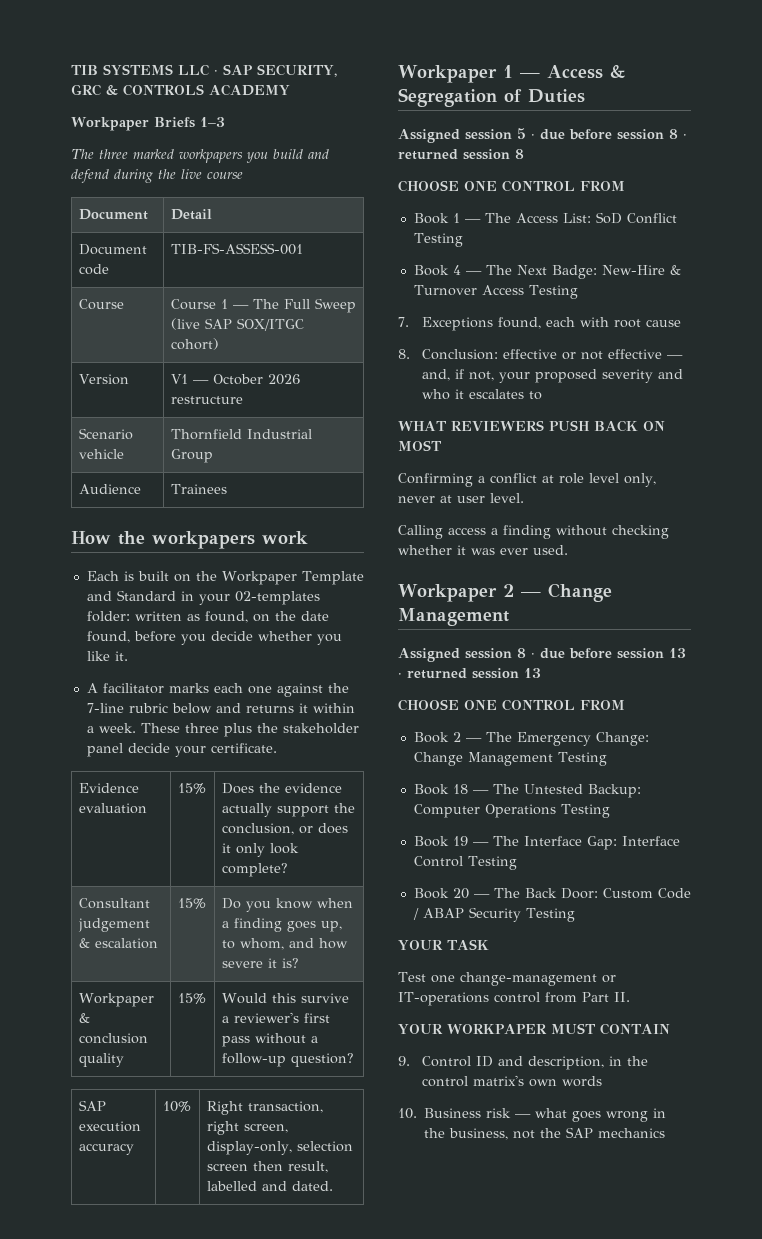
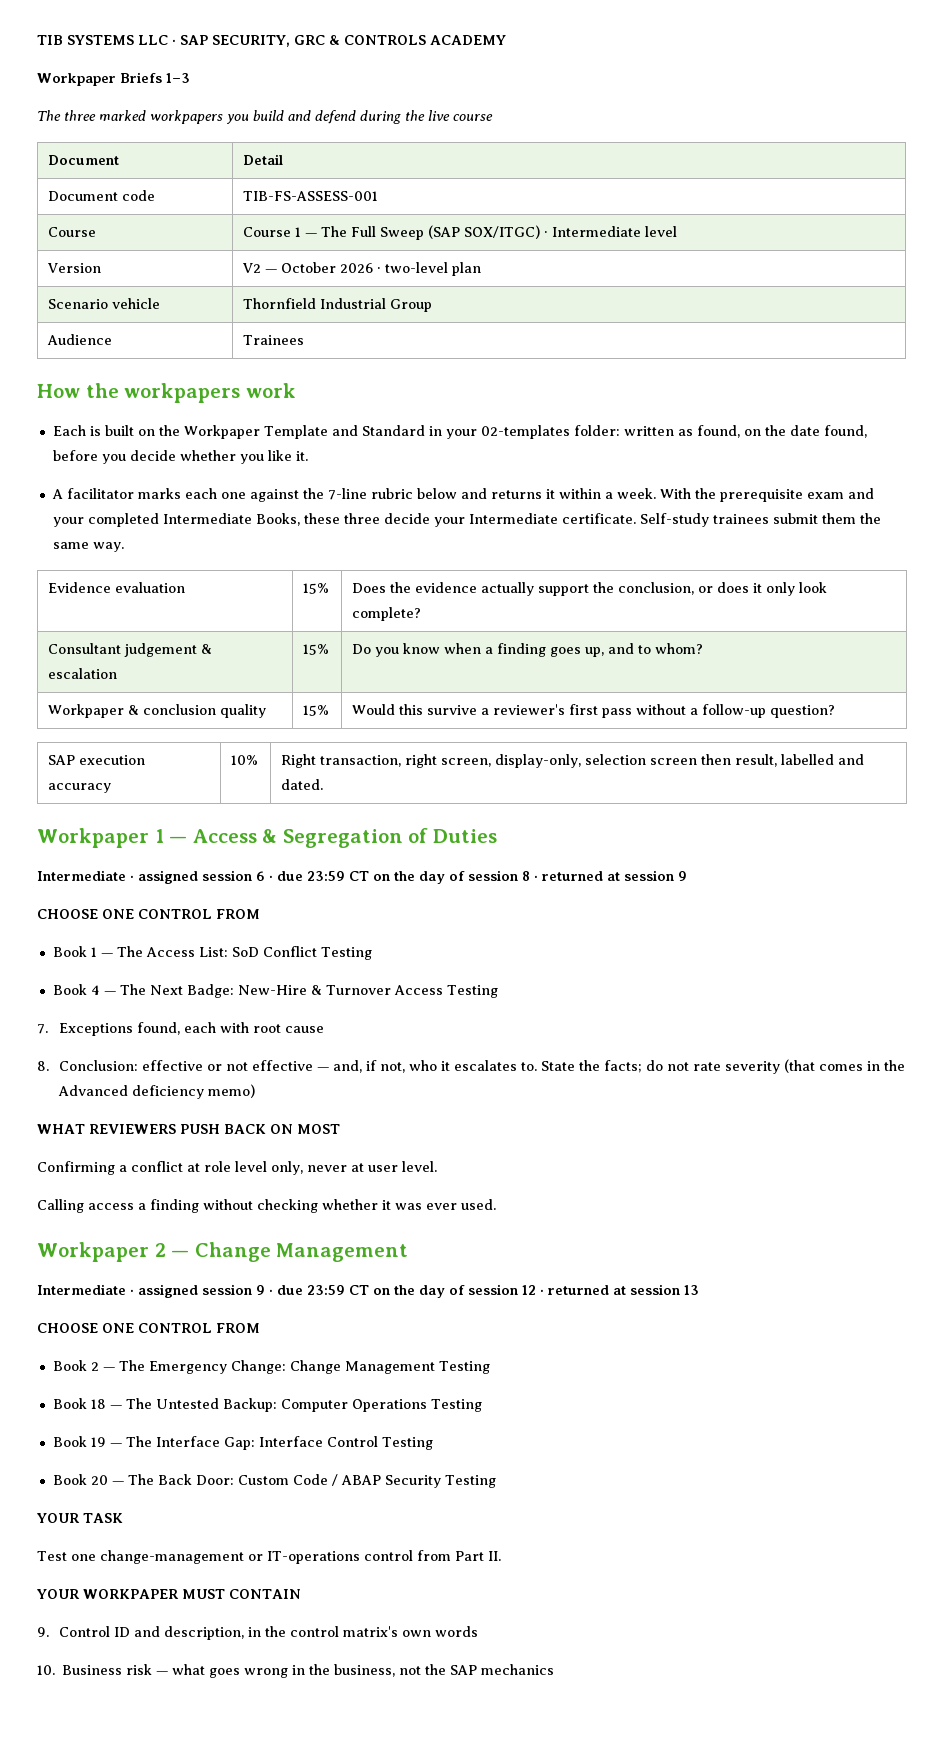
[170,318,304,331] [170,338,219,350] (live SAP SOX/ITGC cohort) -> [427,225,677,239] (SAP SOX/ITGC) · Intermediate level
[170,374,188,384] V1 -> [241,263,261,273] V2
[170,396,243,404] restructure -> [376,262,481,276] · two-level plan
[140,723,359,737] [86,743,123,757] These three plus the stakeholder panel -> [659,488,874,502] [52,513,380,527] With the prerequisite exam and your completed Intermediate Books, these three
(206, 751) none -> [468,513,558,524] Intermediate
(277, 748) none -> [639,513,881,527] [52,542,124,552] Self-study trainees submit them the same way.
[221,938,348,950] [221,958,299,968] to whom, and how severe it is? -> [607,643,703,654] and to whom?
[398,128,612,143] Assigned session 5 · due before -> [37,870,465,884] Intermediate · assigned session 6 · due 23:59 CT on the day of
[463,149,524,160] session 8 -> [607,870,687,881] at session 9
[499,369,684,383] [422,389,543,400] your proposed severity and who it escalates to -> [408,1059,905,1074] [57,1084,255,1099] who it escalates to. State the facts; do not rate severity (that comes in the Advanced deficiency memo)
[398,648,686,662] [398,668,467,679] Assigned session 8 · due before session 13 · returned -> [37,1284,626,1298] Intermediate · assigned session 9 · due 23:59 CT on the day of session 12 · returned at

